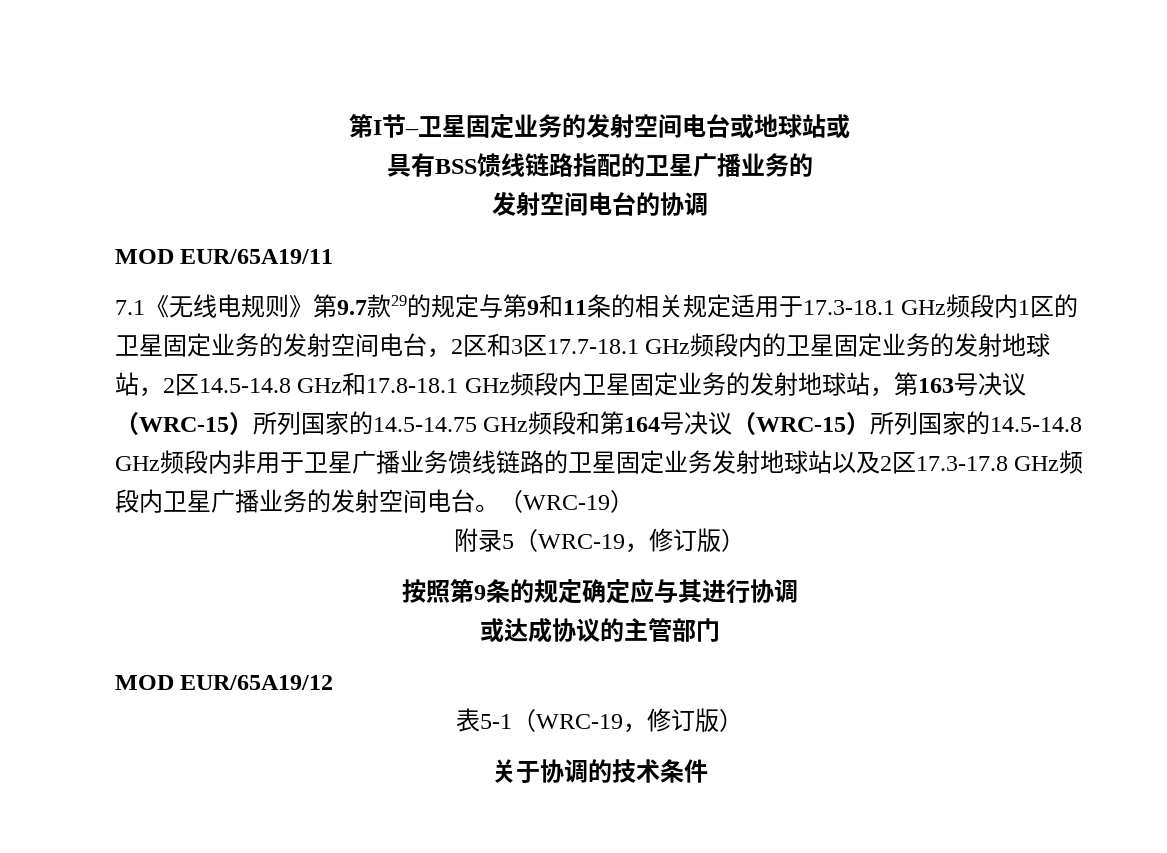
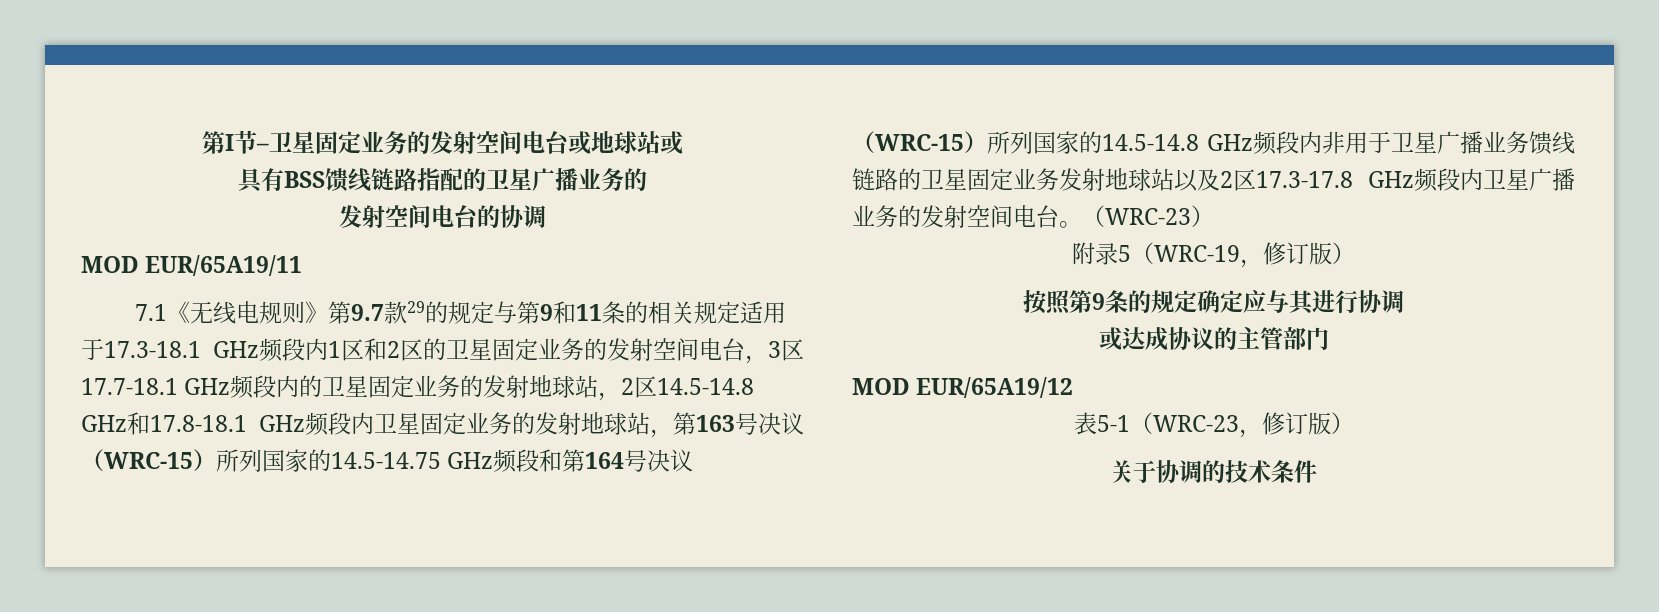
(1055, 307) none -> [364,338,423,361] 和2区
[451,333,511,357] 2区和 -> (768, 359) none
[523,495,610,510] WRC-19 -> [1105,208,1191,225] WRC-23
[536,714,623,729] WRC-19 -> [1152,415,1239,432] WRC-23

